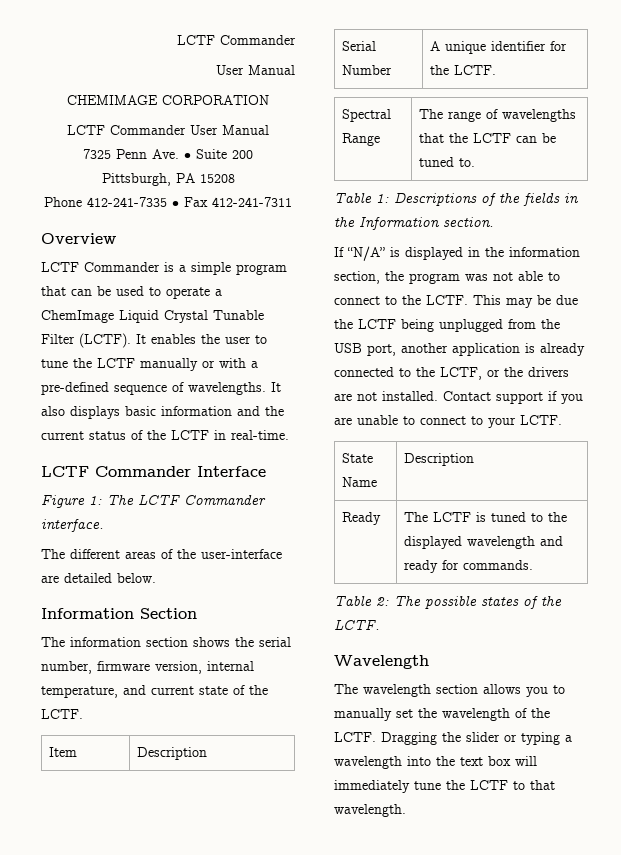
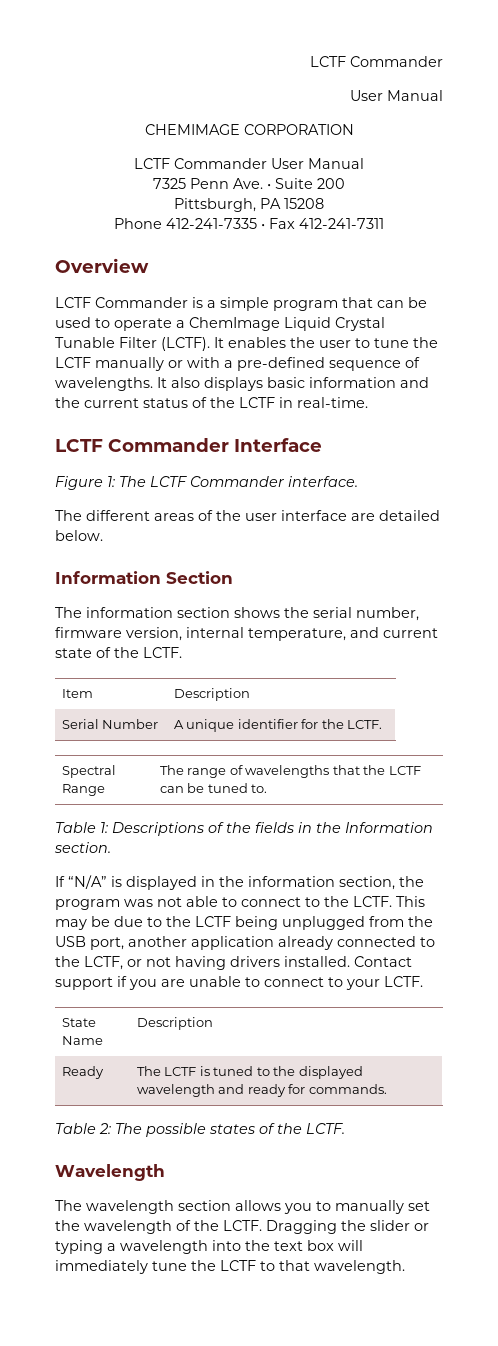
[201,549,282,559] user-interface -> [245,510,347,521] user interface
(578, 300) none -> [147,917,162,927] to
[525,343,535,353] is -> (274, 943) none
[504,367,569,377] [334,392,377,401] the drivers are not -> [146,956,280,970] not having drivers

